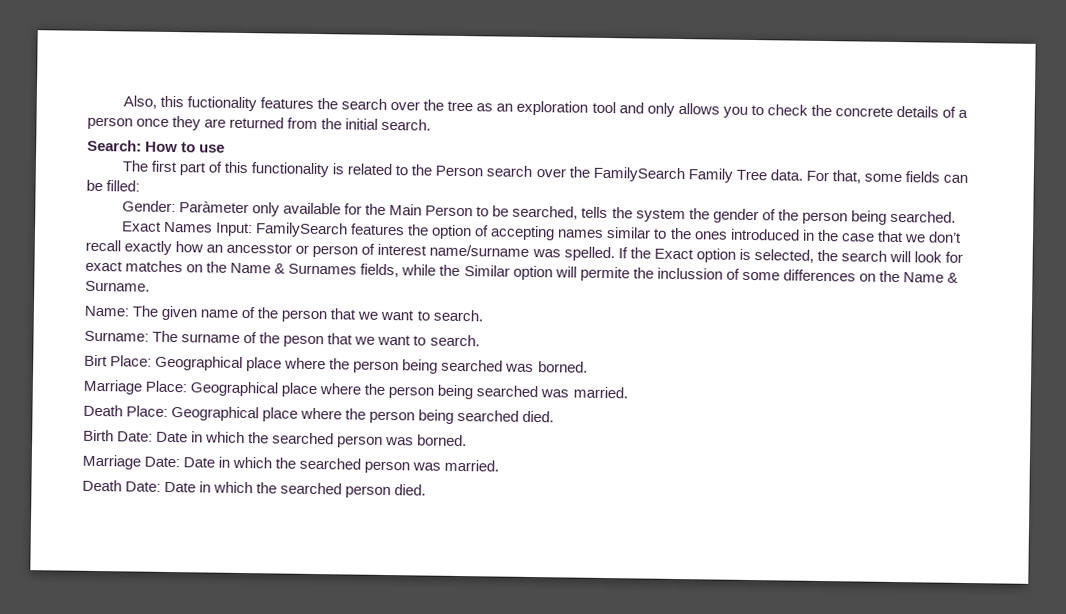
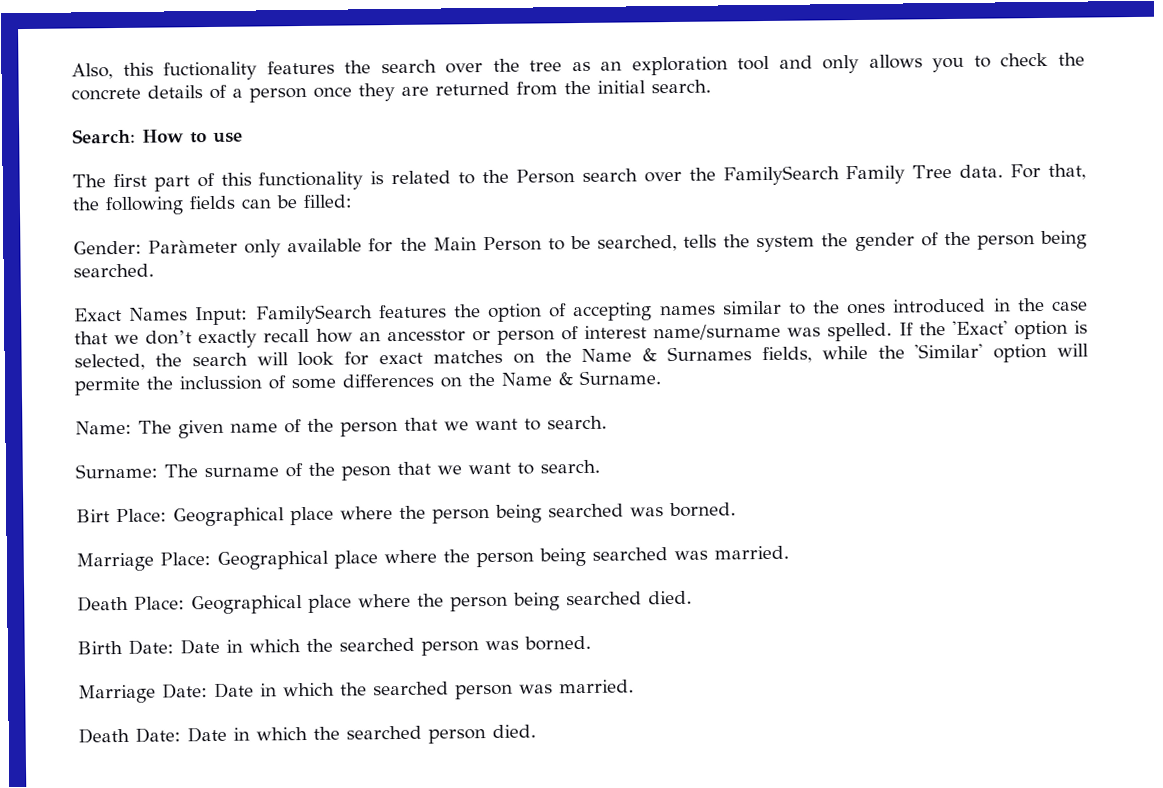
[863,173,902,183] some -> [72,196,184,216] the following
[85,239,173,256] recall exactly -> [198,328,311,349] exactly recall
[653,248,694,260] Exact -> [951,320,1008,335] 'Exact'
[463,265,510,277] Similar -> [914,343,984,359] 'Similar'

